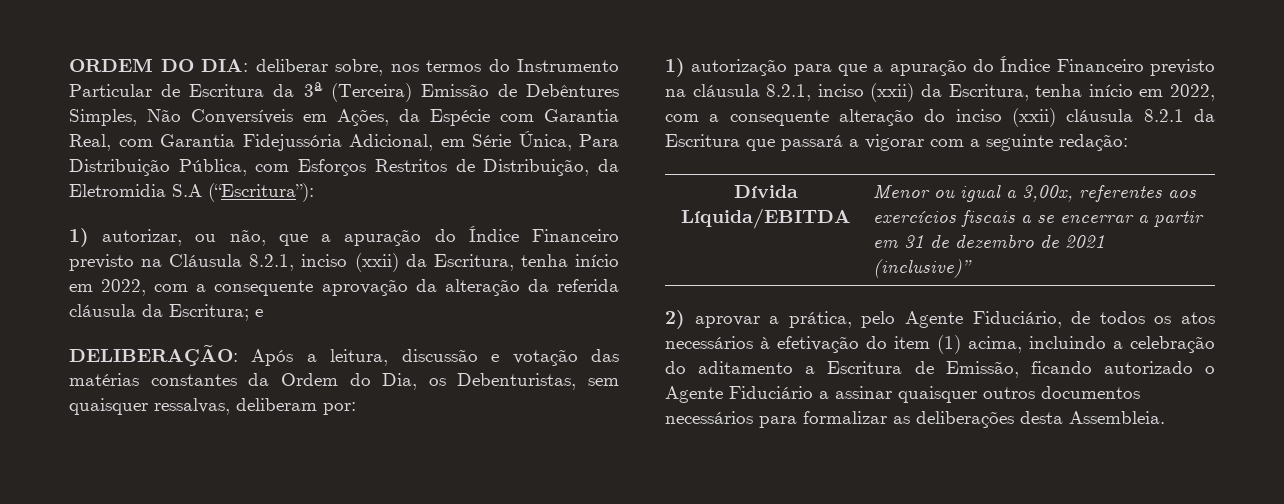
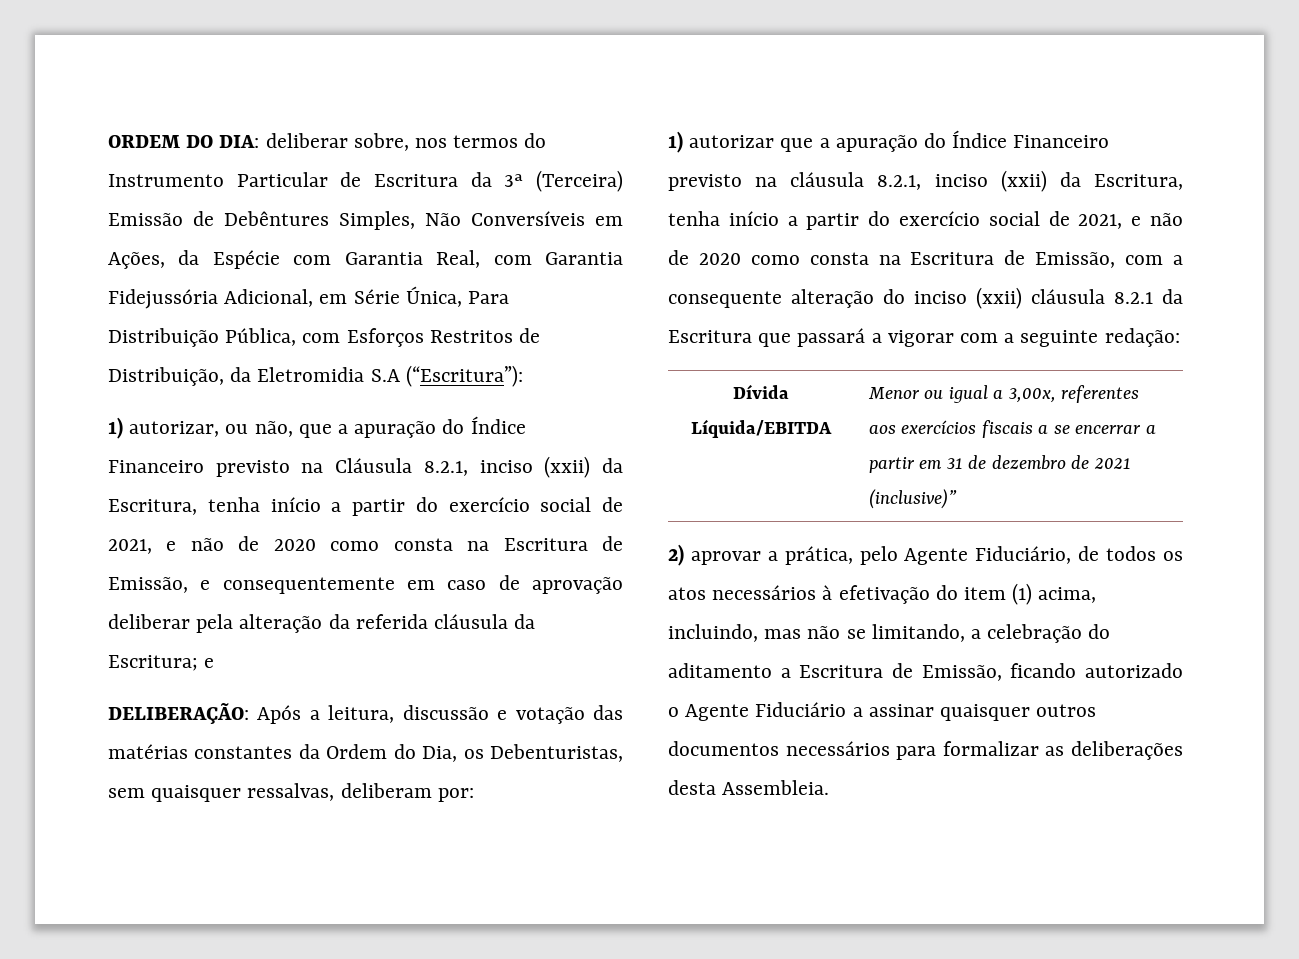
[69,279,437,296] em 2022, com a consequente aprovação da -> [331,497,623,516] [108,536,623,554] [108,575,623,594] [108,614,234,633] a partir do exercício social de 2021, e não de 2020 como consta na Escritura de Emissão, e consequentemente em caso de aprovação deliberar pela
[691,59,832,76] autorização para -> [689,135,775,148] autorizar
[1139,84,1215,101] em 2022, -> [787,211,1183,230] [668,250,1116,268] a partir do exercício social de 2021, e não de 2020 como consta na Escritura de Emissão,
[1029,336,1106,349] incluindo -> [668,624,965,642] incluindo, mas não se limitando,

